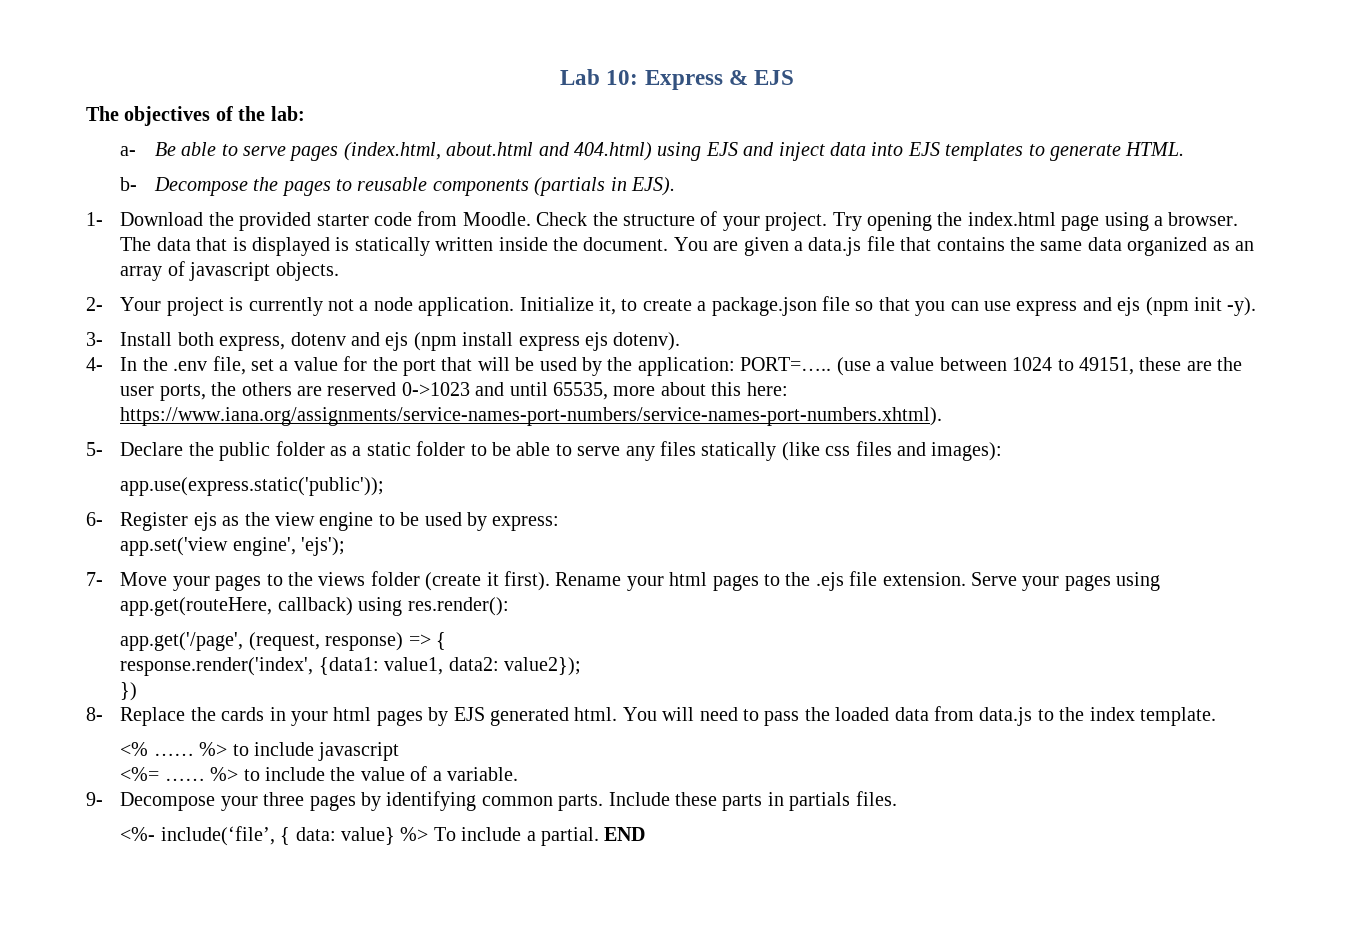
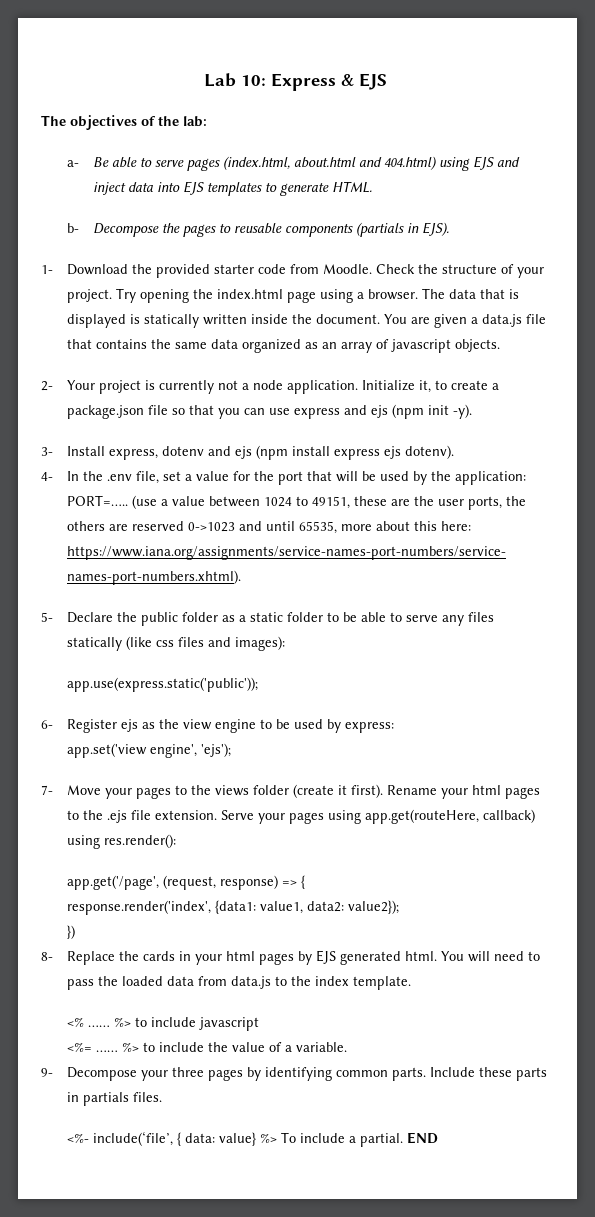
[177,332,214,346] both -> (106, 451) none

